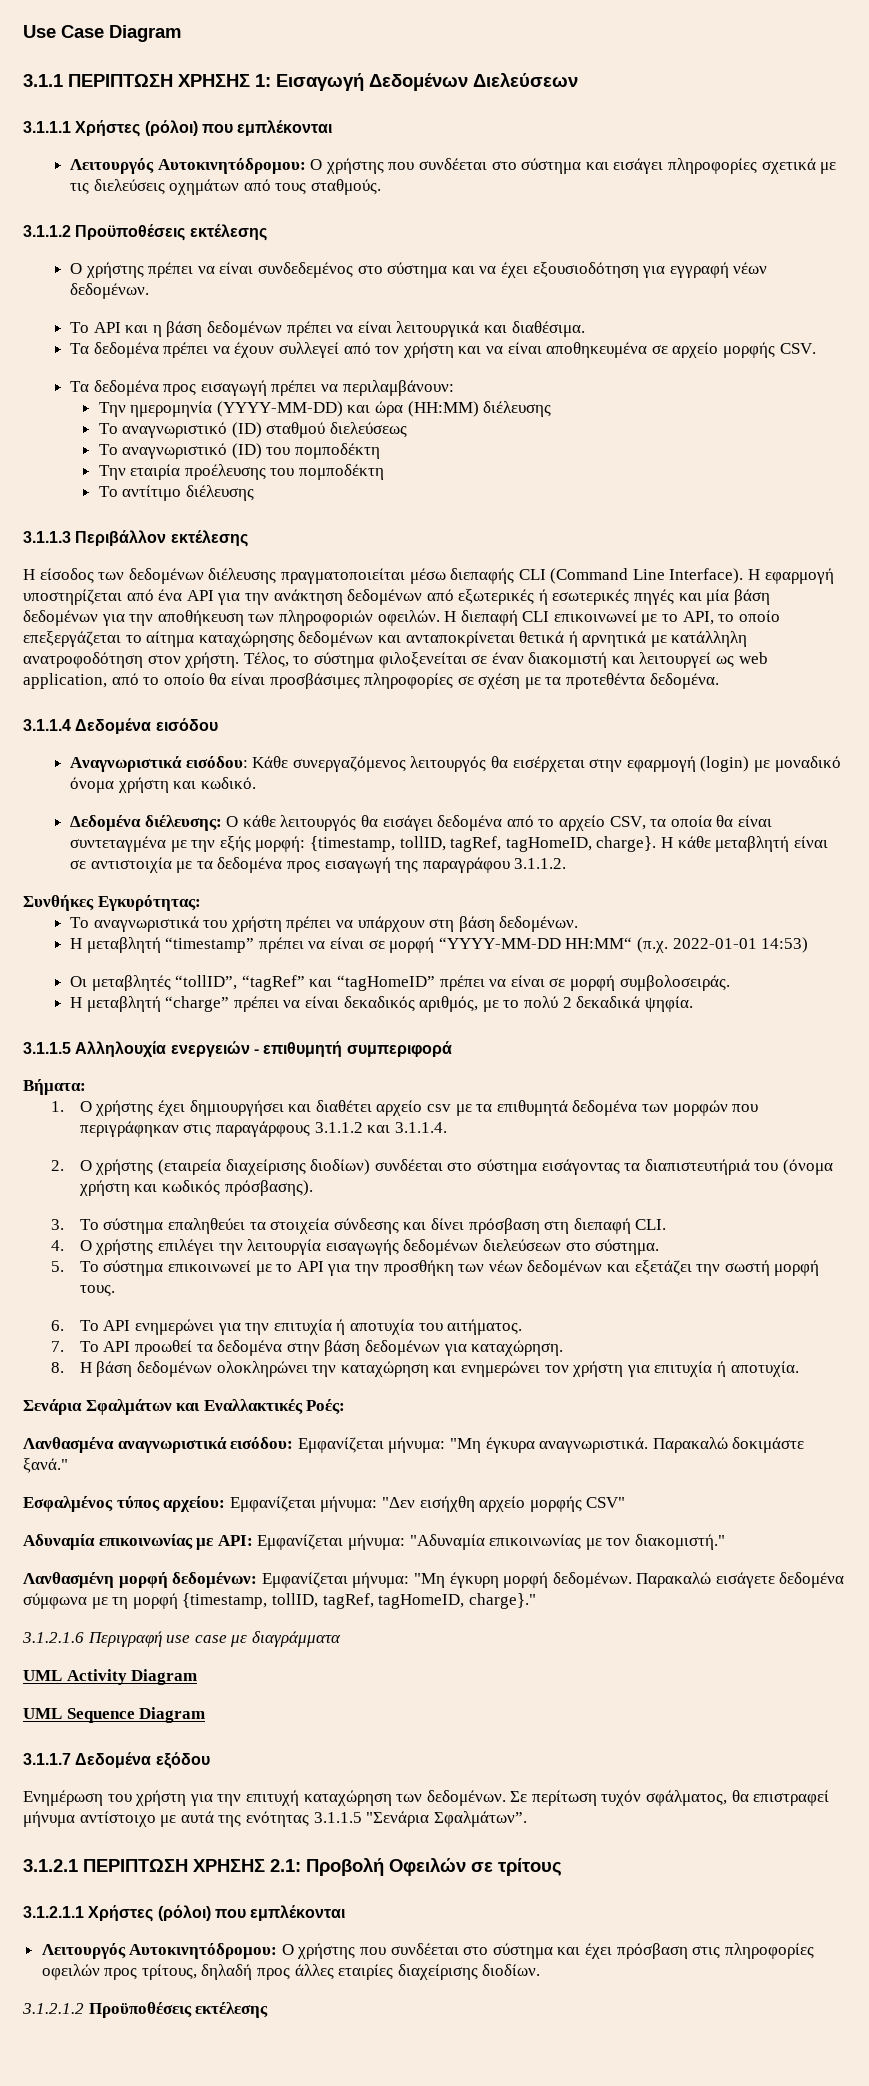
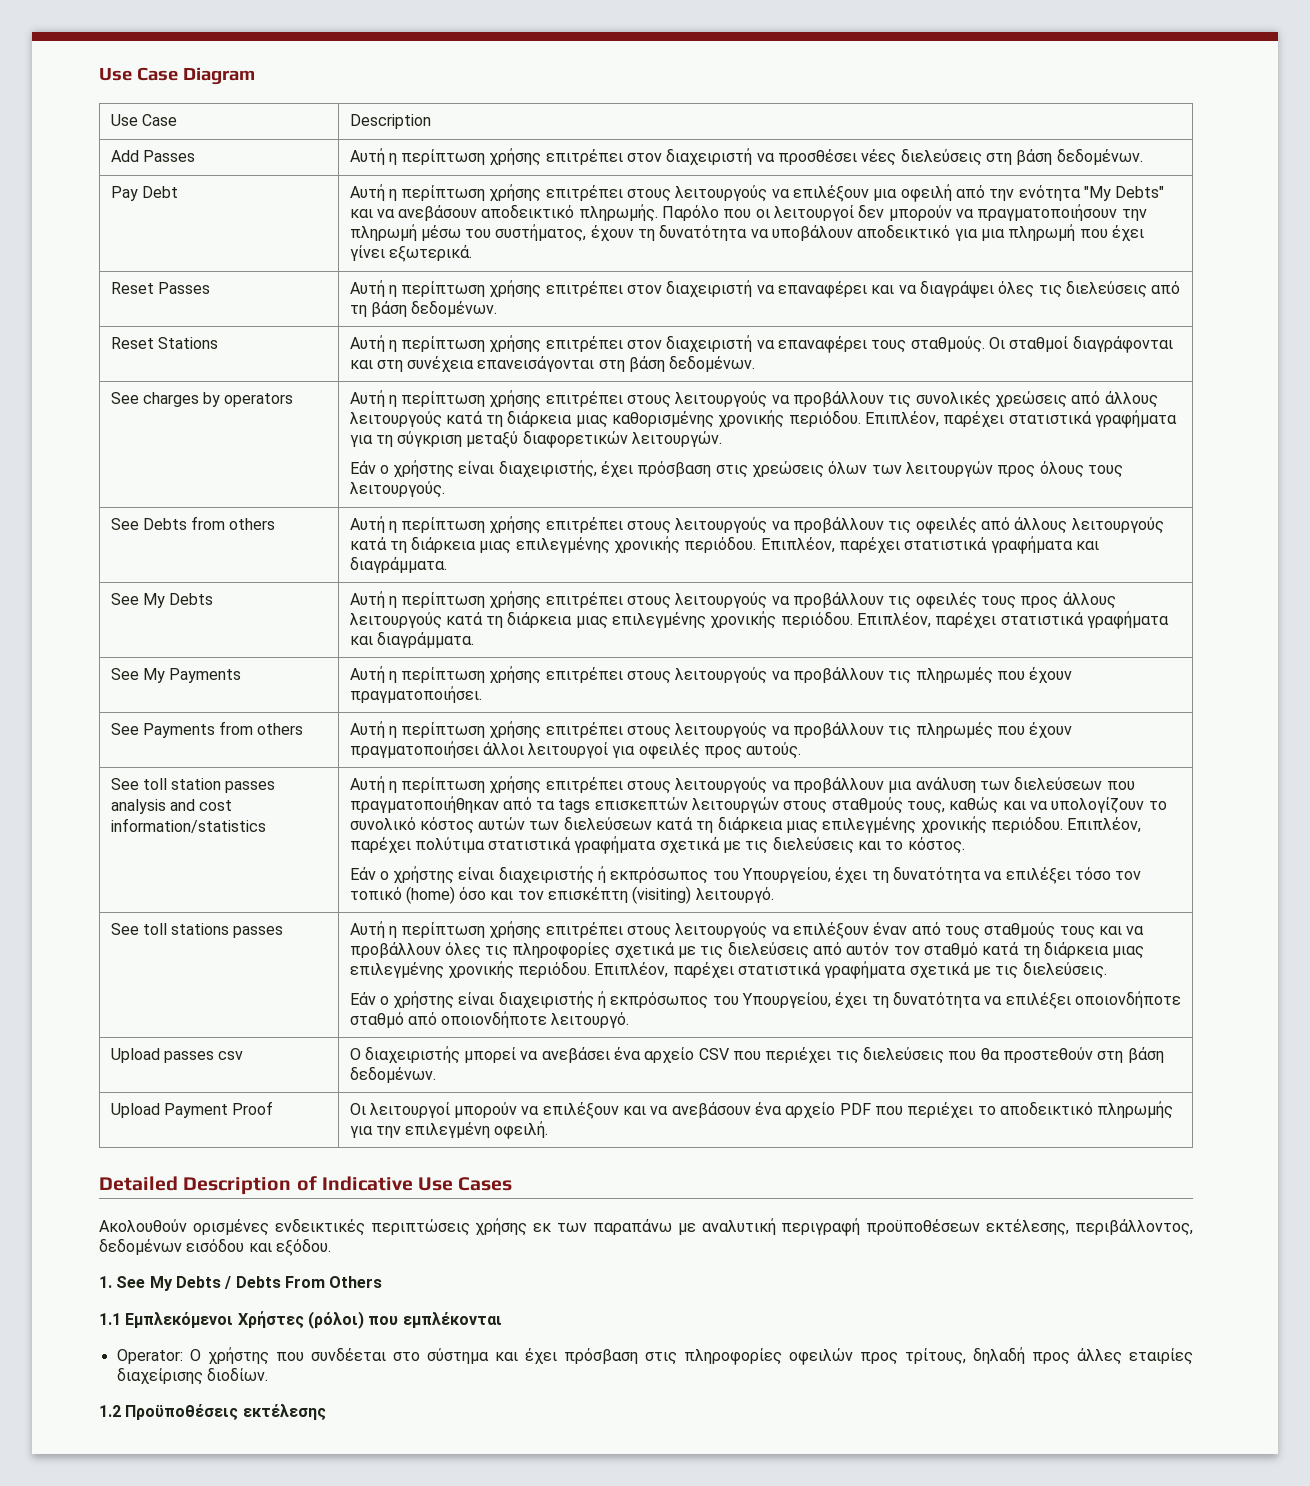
[23,73,578,91] [23,120,333,137] [70,158,837,174] [70,179,382,195] [23,224,267,241] [70,262,768,278] [70,283,150,299] [70,321,585,337] [70,342,816,358] [70,380,454,396] [98,401,552,417] [98,422,407,438] [98,443,380,459] [98,464,384,480] [98,485,254,501] [23,530,248,547] [23,568,834,584] [23,589,770,605] [23,610,780,626] [23,631,748,647] [23,652,768,668] [23,673,719,689] [23,718,218,734] [70,756,841,772] [70,777,256,793] [70,815,772,831] [70,836,828,852] [70,857,567,873] [23,895,201,911] [70,916,579,932] [70,937,809,953] [70,975,730,991] [70,996,693,1012] [23,1041,452,1057] [23,1079,86,1095] [51,1100,759,1116] [79,1121,447,1137] [51,1159,833,1175] [78,1180,313,1196] [51,1218,667,1234] [51,1239,660,1255] [51,1260,820,1276] [79,1284,115,1297] [51,1319,523,1335] [51,1340,564,1356] [51,1361,799,1377] [23,1399,346,1415] [23,1437,805,1453] [23,1458,68,1473] [23,1496,626,1512] [23,1534,725,1550] [23,1572,845,1588] [23,1593,536,1609] [22,1631,341,1647] [23,1669,198,1685] [23,1707,206,1723] [23,1752,210,1769] [23,1790,830,1806] [23,1811,527,1827] [23,1858,562,1876] [23,1905,346,1922] [41,1943,278,1959] // 3.1.1 ΠΕΡΙΠΤΩΣΗ ΧΡΗΣΗΣ 1: Εισαγωγή Δεδομένων Διελεύσεων // 3.1.1.1 Χρήστες (ρόλοι) που εμπλέκονται // Λειτουργός Αυτοκινητόδρομου: Ο χρήστης που συνδέεται στο σύστημα και εισάγει πληροφορίες σχετικά με τις διελεύσεις οχημάτων από τους σταθμούς. // 3.1.1.2 Προϋποθέσεις εκτέλεσης // Ο χρήστης πρέπει να είναι συνδεδεμένος στο σύστημα και να έχει εξουσιοδότηση για εγγραφή νέων δεδομένων. // Το API και η βάση δεδομένων πρέπει να είναι λειτουργικά και διαθέσιμα. // Τα δεδομένα πρέπει να έχουν συλλεγεί από τον χρήστη και να είναι αποθηκευμένα σε αρχείο μορφής CSV. // Τα δεδομένα προς εισαγωγή πρέπει να περιλαμβάνουν: // Την ημερομηνία (YYYY-MM-DD) και ώρα (HH:MM) διέλευσης // Το αναγνωριστικό (ID) σταθμού διελεύσεως // Το αναγνωριστικό (ID) του πομποδέκτη // Την εταιρία προέλευσης του πομποδέκτη // Το αντίτιμο διέλευσης // 3.1.1.3 Περιβάλλον εκτέλεσης // Η είσοδος των δεδομένων διέλευσης πραγματοποιείται μέσω διεπαφής CLI (Command Line Interface). Η εφαρμογή υποστηρίζεται από ένα API για την ανάκτηση δεδομένων από εξωτερικές ή εσωτερικές πηγές και μία βάση δεδομένων για την αποθήκευση των πληροφοριών οφειλών. Η διεπαφή CLI επικοινωνεί με το API, το οποίο επεξεργάζεται το αίτημα καταχώρησης δεδομένων και ανταποκρίνεται θετικά ή αρνητικά με κατάλληλη ανατροφοδότηση στον χρήστη. Τέλος, το σύστημα φιλοξενείται σε έναν διακομιστή και λειτουργεί ως web application, από το οποίο θα είναι προσβάσιμες πληροφορίες σε σχέση με τα προτεθέντα δεδομένα. // 3.1.1.4 Δεδομένα εισόδου // Αναγνωριστικά εισόδου: Κάθε συνεργαζόμενος λειτουργός θα εισέρχεται στην εφαρμογή (login) με μοναδικό όνομα χρήστη και κωδικό. // Δεδομένα διέλευσης: Ο κάθε λειτουργός θα εισάγει δεδομένα από το αρχείο CSV, τα οποία θα είναι συντεταγμένα με την εξής μορφή: {timestamp, tollID, tagRef, tagHomeID, charge}. Η κάθε μεταβλητή είναι σε αντιστοιχία με τα δεδομένα προς εισαγωγή της παραγράφου 3.1.1.2. // Συνθήκες Εγκυρότητας: // Το αναγνωριστικά του χρήστη πρέπει να υπάρχουν στη βάση δεδομένων. // Η μεταβλητή “timestamp” πρέπει να είναι σε μορφή “YYYY-MM-DD HH:MM“ (π.χ. 2022-01-01 14:53) // Οι μεταβλητές “tollID”, “tagRef” και “tagHomeID” πρέπει να είναι σε μορφή συμβολοσειράς. // Η μεταβλητή “charge” πρέπει να είναι δεκαδικός αριθμός, με το πολύ 2 δεκαδικά ψηφία. // 3.1.1.5 Αλληλουχία ενεργειών - επιθυμητή συμπεριφορά // Βήματα: // 1. Ο χρήστης έχει δημιουργήσει και διαθέτει αρχείο csv με τα επιθυμητά δεδομένα των μορφών που περιγράφηκαν στις παραγάρφους 3.1.1.2 και 3.1.1.4. // 2. Ο χρήστης (εταιρεία διαχείρισης διοδίων) συνδέεται στο σύστημα εισάγοντας τα διαπιστευτήριά του (όνομα χρήστη και κωδικός πρόσβασης). // 3. Το σύστημα επαληθεύει τα στοιχεία σύνδεσης και δίνει πρόσβαση στη διεπαφή CLI. // 4. Ο χρήστης επιλέγει την λειτουργία εισαγωγής δεδομένων διελεύσεων στο σύστημα. // 5. Το σύστημα επικοινωνεί με το API για την προσθήκη των νέων δεδομένων και εξετάζει την σωστή μορφή τους. // 6. Το API ενημερώνει για την επιτυχία ή αποτυχία του αιτήματος. // 7. Το API προωθεί τα δεδομένα στην βάση δεδομένων για καταχώρηση. // 8. Η βάση δεδομένων ολοκληρώνει την καταχώρηση και ενημερώνει τον χρήστη για επιτυχία ή αποτυχία. // Σενάρια Σφαλμάτων και Εναλλακτικές Ροές: // Λανθασμένα αναγνωριστικά εισόδου: Εμφανίζεται μήνυμα: "Μη έγκυρα αναγνωριστικά. Παρακαλώ δοκιμάστε ξανά." // Εσφαλμένος τύπος αρχείου: Εμφανίζεται μήνυμα: "Δεν εισήχθη αρχείο μορφής CSV" // Αδυναμία επικοινωνίας με API: Εμφανίζεται μήνυμα: "Αδυναμία επικοινωνίας με τον διακομιστή." // Λανθασμένη μορφή δεδομένων: Εμφανίζεται μήνυμα: "Μη έγκυρη μορφή δεδομένων. Παρακαλώ εισάγετε δεδομένα σύμφωνα με τη μορφή {timestamp, tollID, tagRef, tagHomeID, charge}." // 3.1.2.1.6 Περιγραφή use case με διαγράμματα // UML Activity Diagram // UML Sequence Diagram // 3.1.1.7 Δεδομένα εξόδου // Ενημέρωση του χρήστη για την επιτυχή καταχώρηση των δεδομένων. Σε περίτωση τυχόν σφάλματος, θα επιστραφεί μήνυμα αντίστοιχο με αυτά της ενότητας 3.1.1.5 "Σενάρια Σφαλμάτων”. // 3.1.2.1 ΠΕΡΙΠΤΩΣΗ ΧΡΗΣΗΣ 2.1: Προβολή Οφειλών σε τρίτους // 3.1.2.1.1 Χρήστες (ρόλοι) που εμπλέκονται // Λειτουργός Αυτοκινητόδρομου: -> [110,114,177,126] [349,114,431,129] [110,150,195,162] [349,148,1143,166] [110,186,178,201] [349,184,1165,202] [349,204,1147,222] [349,224,1144,242] [349,245,472,262] [110,282,210,294] [349,280,1181,298] [349,300,498,317] [110,337,218,349] [349,335,1173,353] [349,355,756,372] [110,392,294,407] [349,390,1158,408] [349,410,1178,428] [349,430,723,448] [349,460,1123,478] [349,481,445,498] [110,516,276,530] [349,516,1164,534] [349,536,1100,554] [349,556,447,573] [110,593,214,608] [349,591,1116,609] [349,611,1170,629] [349,631,474,648] [110,668,242,683] [349,666,1073,684] [349,686,482,703] [110,721,304,738] [349,721,1073,739] [349,741,802,759] [110,778,276,793] [110,799,233,814] [110,818,266,833] [349,776,1135,794] [349,796,1167,814] [349,816,1142,834] [349,836,965,854] [349,866,1142,884] [349,886,774,904] [110,923,284,938] [349,921,1145,939] [349,941,1145,959] [349,961,1107,979] [349,991,1181,1009] [349,1011,630,1028] [110,1048,244,1063] [349,1046,1164,1064] [349,1066,436,1083] [110,1101,274,1118] [349,1101,1174,1119] [349,1121,549,1139] [99,1176,513,1195] [99,1218,1193,1236] [99,1238,331,1256] [99,1276,383,1291] [99,1311,502,1329] [116,1349,183,1364] // Use Case | Description // Add Passes | Αυτή η περίπτωση χρήσης επιτρέπει στον διαχειριστή να προσθέσει νέες διελεύσεις στη βάση δεδομένων. // Pay Debt | Αυτή η περίπτωση χρήσης επιτρέπει στους λειτουργούς να επιλέξουν μια οφειλή από την ενότητα "My Debts" και να ανεβάσουν αποδεικτικό πληρωμής. Παρόλο που οι λειτουργοί δεν μπορούν να πραγματοποιήσουν την πληρωμή μέσω του συστήματος, έχουν τη δυνατότητα να υποβάλουν αποδεικτικό για μια πληρωμή που έχει γίνει εξωτερικά. // Reset Passes | Αυτή η περίπτωση χρήσης επιτρέπει στον διαχειριστή να επαναφέρει και να διαγράψει όλες τις διελεύσεις από τη βάση δεδομένων. // Reset Stations | Αυτή η περίπτωση χρήσης επιτρέπει στον διαχειριστή να επαναφέρει τους σταθμούς. Οι σταθμοί διαγράφονται και στη συνέχεια επανεισάγονται στη βάση δεδομένων. // See charges by operators | Αυτή η περίπτωση χρήσης επιτρέπει στους λειτουργούς να προβάλλουν τις συνολικές χρεώσεις από άλλους λειτουργούς κατά τη διάρκεια μιας καθορισμένης χρονικής περιόδου. Επιπλέον, παρέχει στατιστικά γραφήματα για τη σύγκριση μεταξύ διαφορετικών λειτουργών. // Εάν ο χρήστης είναι διαχειριστής, έχει πρόσβαση στις χρεώσεις όλων των λειτουργών προς όλους τους λειτουργούς. // See Debts from others | Αυτή η περίπτωση χρήσης επιτρέπει στους λειτουργούς να προβάλλουν τις οφειλές από άλλους λειτουργούς κατά τη διάρκεια μιας επιλεγμένης χρονικής περιόδου. Επιπλέον, παρέχει στατιστικά γραφήματα και διαγράμματα. // See My Debts | Αυτή η περίπτωση χρήσης επιτρέπει στους λειτουργούς να προβάλλουν τις οφειλές τους προς άλλους λειτουργούς κατά τη διάρκεια μιας επιλεγμένης χρονικής περιόδου. Επιπλέον, παρέχει στατιστικά γραφήματα και διαγράμματα. // See My Payments | Αυτή η περίπτωση χρήσης επιτρέπει στους λειτουργούς να προβάλλουν τις πληρωμές που έχουν πραγματοποιήσει. // See Payments from others | Αυτή η περίπτωση χρήσης επιτρέπει στους λειτουργούς να προβάλλουν τις πληρωμές που έχουν πραγματοποιήσει άλλοι λειτουργοί για οφειλές προς αυτούς. // See toll station passes analysis and cost information/statistics | Αυτή η περίπτωση χρήσης επιτρέπει στους λειτουργούς να προβάλλουν μια ανάλυση των διελεύσεων που πραγματοποιήθηκαν από τα tags επισκεπτών λειτουργών στους σταθμούς τους, καθώς και να υπολογίζουν το συνολικό κόστος αυτών των διελεύσεων κατά τη διάρκεια μιας επιλεγμένης χρονικής περιόδου. Επιπλέον, παρέχει πολύτιμα στατιστικά γραφήματα σχετικά με τις διελεύσεις και το κόστος. // Εάν ο χρήστης είναι διαχειριστής ή εκπρόσωπος του Υπουργείου, έχει τη δυνατότητα να επιλέξει τόσο τον τοπικό (home) όσο και τον επισκέπτη (visiting) λειτουργό. // See toll stations passes | Αυτή η περίπτωση χρήσης επιτρέπει στους λειτουργούς να επιλέξουν έναν από τους σταθμούς τους και να προβάλλουν όλες τις πληροφορίες σχετικά με τις διελεύσεις από αυτόν τον σταθμό κατά τη διάρκεια μιας επιλεγμένης χρονικής περιόδου. Επιπλέον, παρέχει στατιστικά γραφήματα σχετικά με τις διελεύσεις. // Εάν ο χρήστης είναι διαχειριστής ή εκπρόσωπος του Υπουργείου, έχει τη δυνατότητα να επιλέξει οποιονδήποτε σταθμό από οποιονδήποτε λειτουργό. // Upload passes csv | Ο διαχειριστής μπορεί να ανεβάσει ένα αρχείο CSV που περιέχει τις διελεύσεις που θα προστεθούν στη βάση δεδομένων. // Upload Payment Proof | Οι λειτουργοί μπορούν να επιλέξουν και να ανεβάσουν ένα αρχείο PDF που περιέχει το αποδεικτικό πληρωμής για την επιλεγμένη οφειλή. // Detailed Description of Indicative Use Cases // Ακολουθούν ορισμένες ενδεικτικές περιπτώσεις χρήσης εκ των παραπάνω με αναλυτική περιγραφή προϋποθέσεων εκτέλεσης, περιβάλλοντος, δεδομένων εισόδου και εξόδου. // 1. See My Debts / Debts From Others // 1.1 Εμπλεκόμενοι Χρήστες (ρόλοι) που εμπλέκονται // Operator:
[22,2003,84,2014] 3.1.2.1.2 -> [99,1405,121,1417] 1.2

